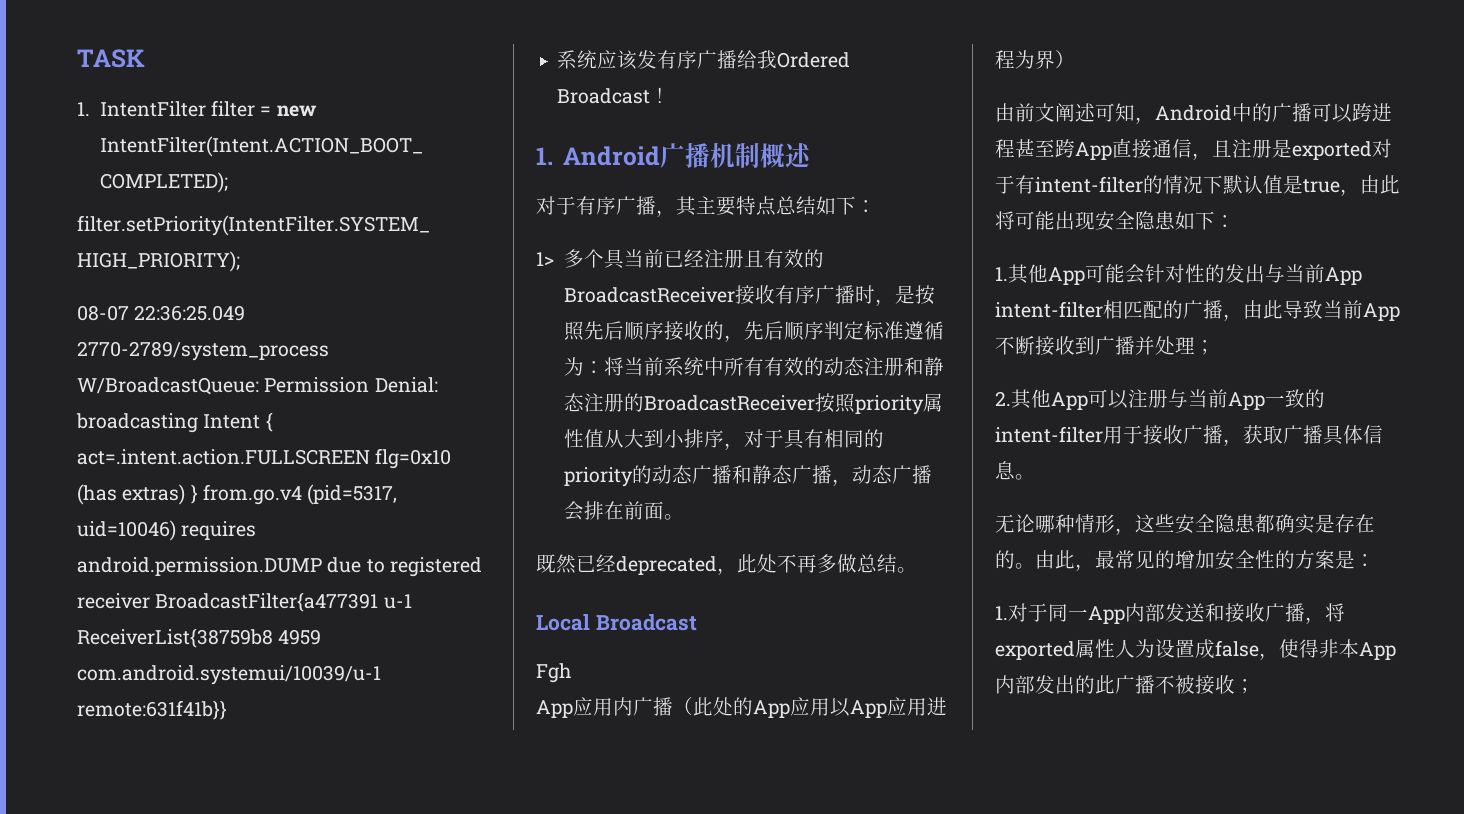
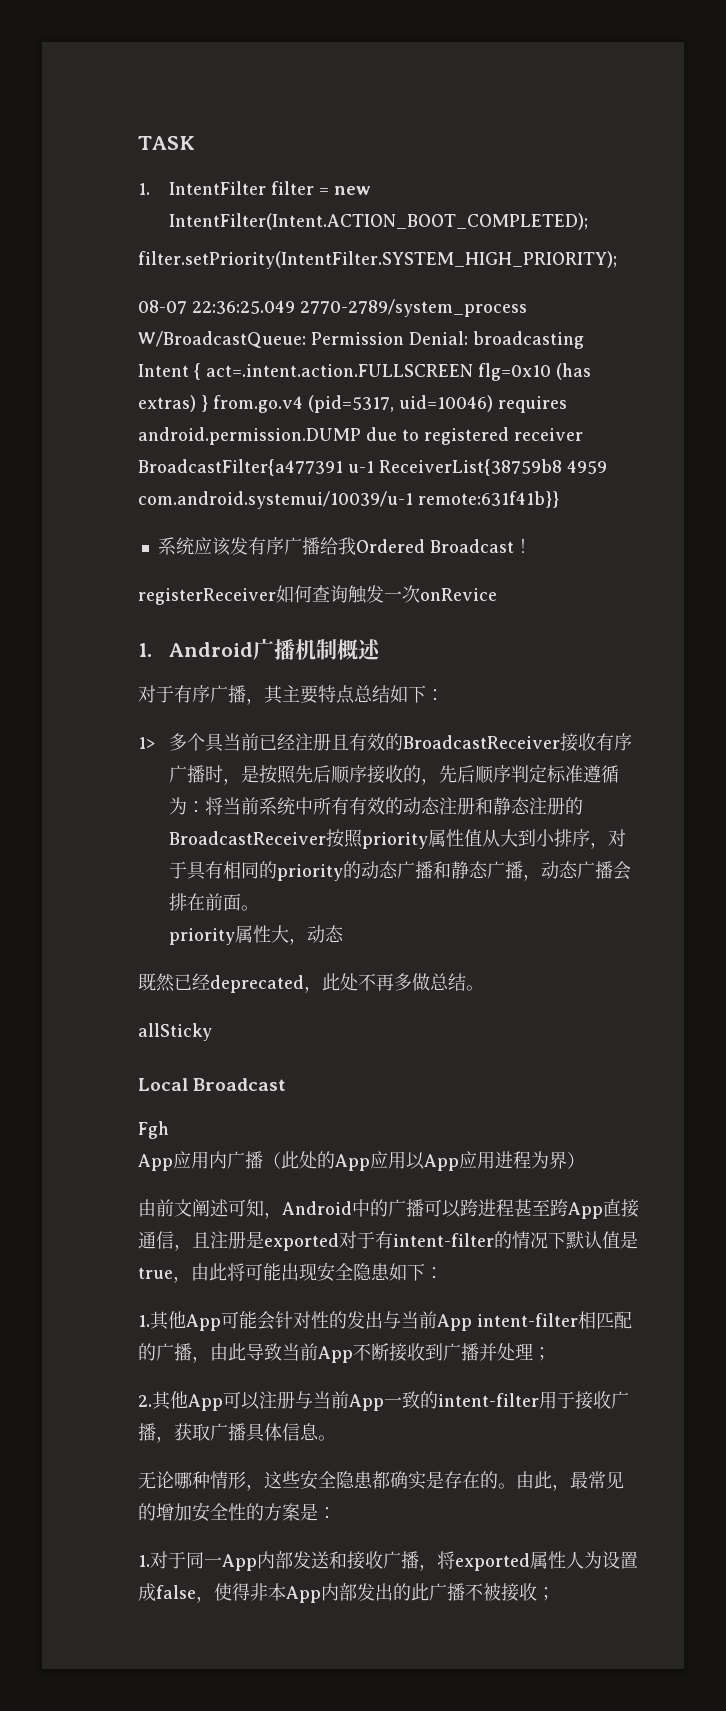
(671, 95) none -> [138,585,497,605] // registerReceiver如何查询触发一次onRevice
(684, 517) none -> [169,925,345,945] // priority属性大，动态
(917, 570) none -> [138,1023,212,1041] // allSticky

